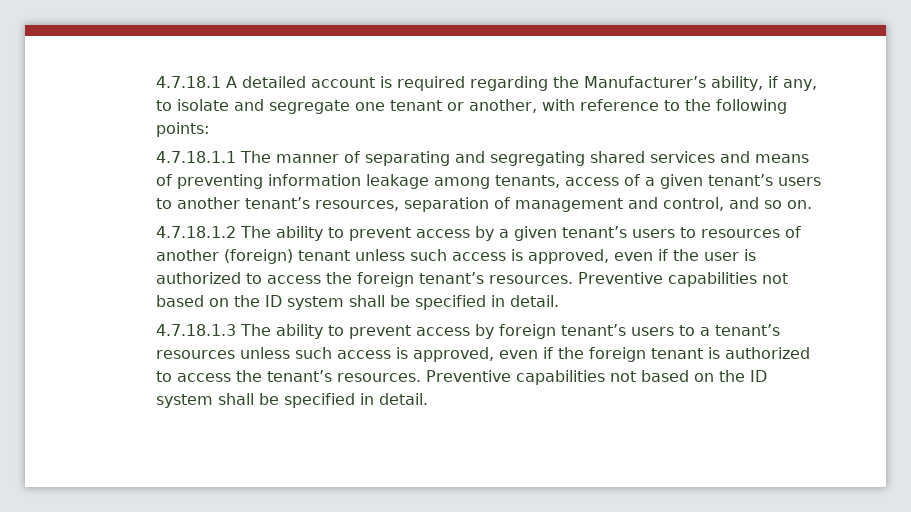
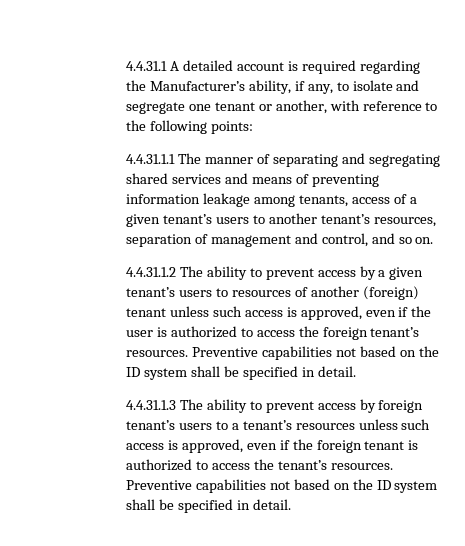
[155,76,221,88] 4.7.18.1 -> [126,61,168,71] 4.4.31.1
[155,151,236,163] 4.7.18.1.1 -> [126,154,176,164] 4.4.31.1.1
[155,226,236,238] 4.7.18.1.2 -> [126,267,177,277] 4.4.31.1.2
[155,324,236,336] 4.7.18.1.3 -> [126,400,177,410] 4.4.31.1.3

